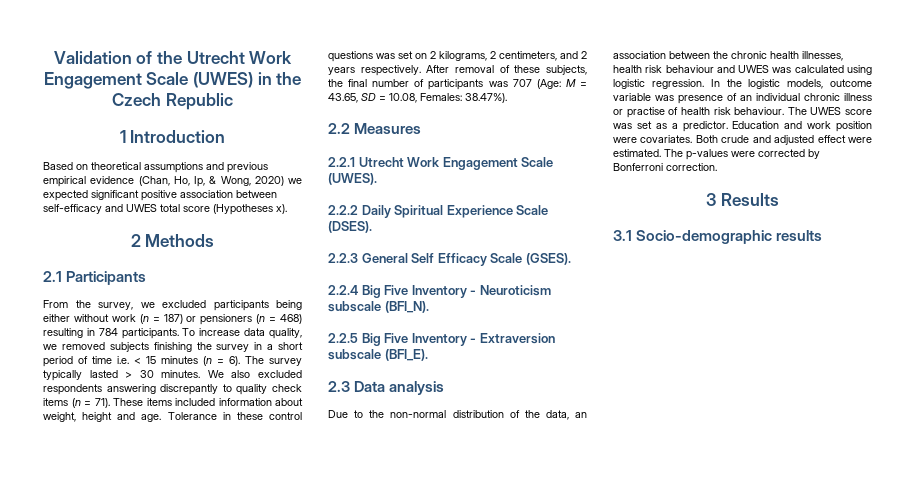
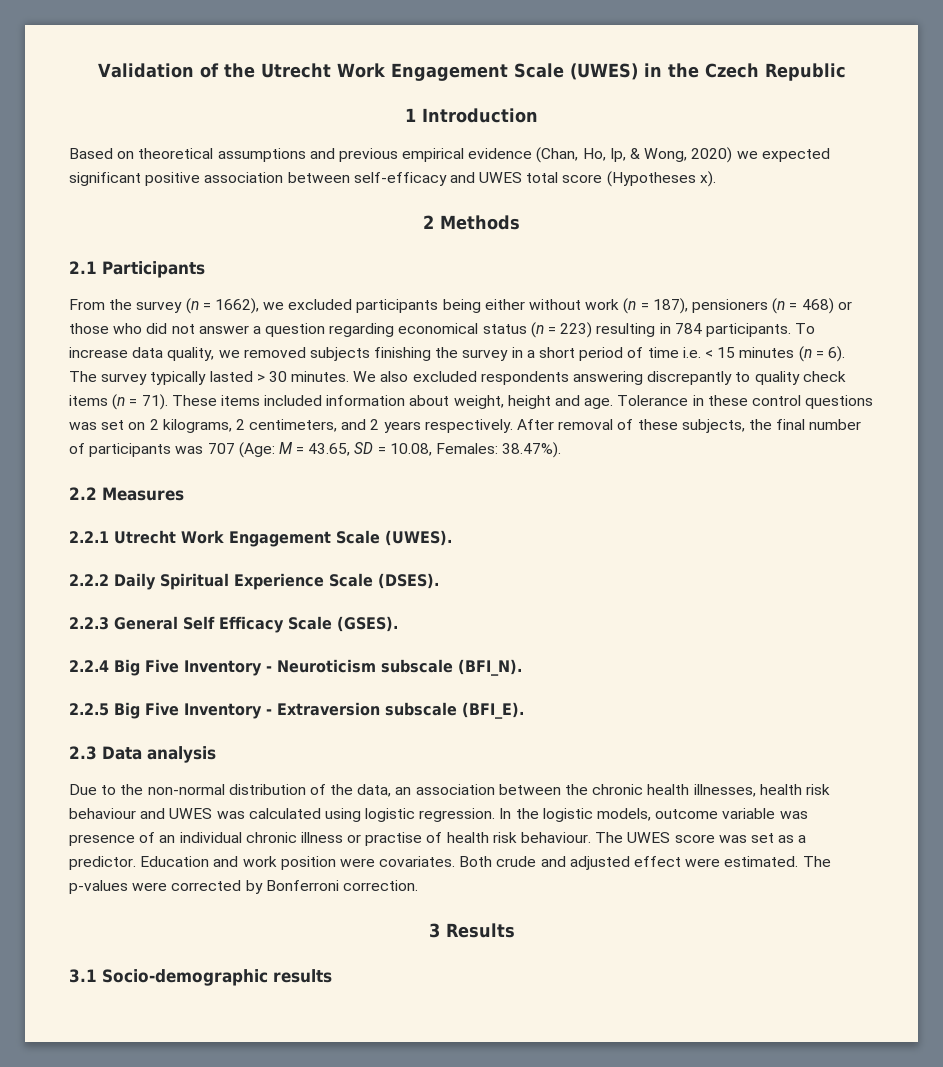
[98,302,133,310] survey, -> [136,298,259,314] survey (n = 1662),
[163,314,197,324] 187) or -> [652,298,688,314] 187),
(303, 319) none -> [837,301,852,310] [69,322,593,338] or those who did not answer a question regarding economical status (n = 223)

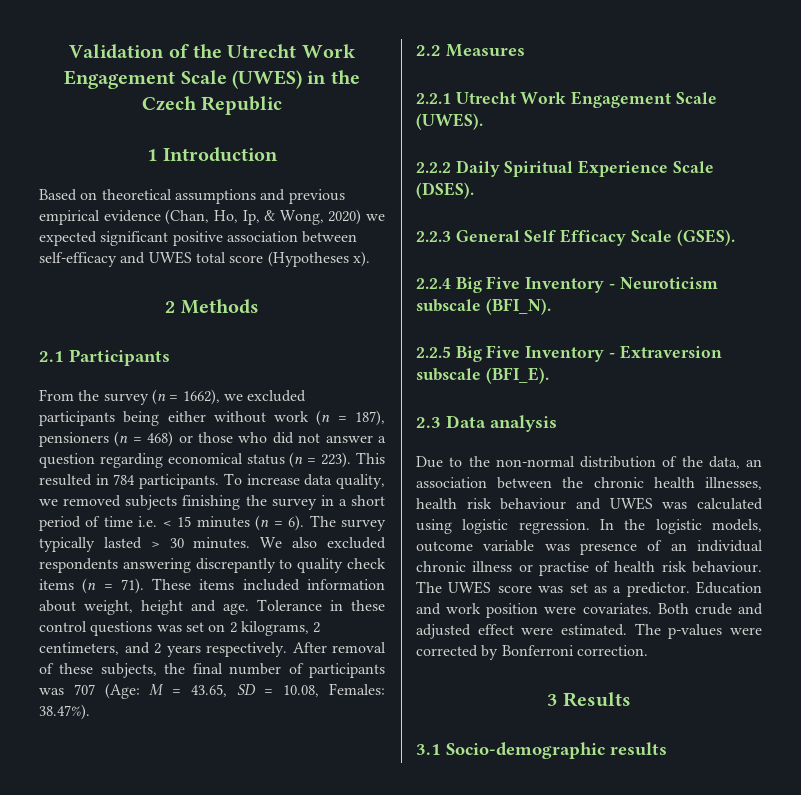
[560,322,656,338] 223) resulting -> [321,452,385,468] [39,474,92,486] 223). This resulted

